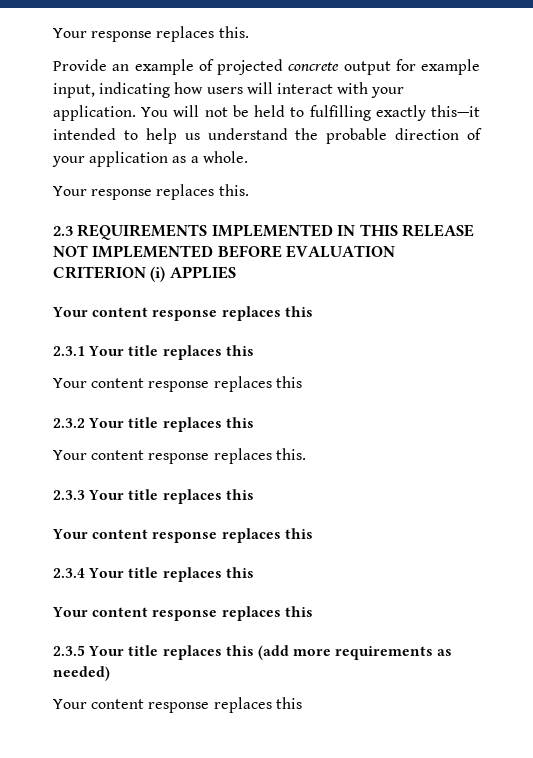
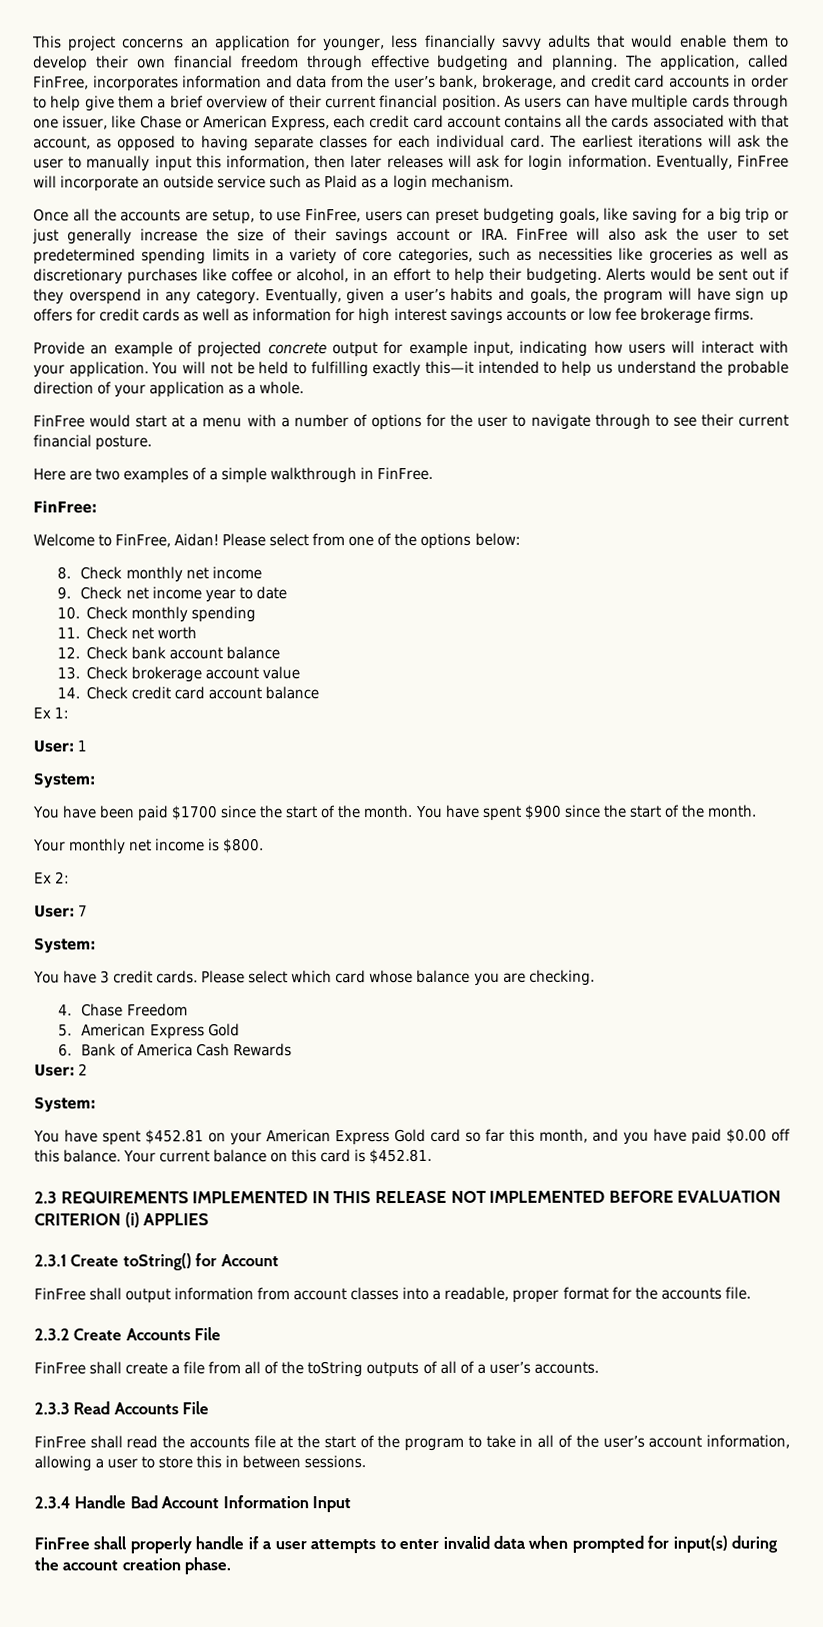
[53,26,249,42] Your response replaces this. -> [32,34,790,52] [33,54,789,72] [33,74,790,92] [33,94,790,112] [33,114,789,132] [33,134,789,152] [33,154,790,172] [33,174,514,192] [33,207,789,225] [32,227,789,245] [33,247,789,265] [33,267,790,285] [33,287,790,305] [33,307,754,325] This project concerns an application for younger, less financially savvy adults that would enable them to develop their own financial freedom through effective budgeting and planning. The application, called FinFree, incorporates information and data from the user’s bank, brokerage, and credit card accounts in order to help give them a brief overview of their current financial position. As users can have multiple cards through one issuer, like Chase or American Express, each credit card account contains all the cards associated with that account, as opposed to having separate classes for each individual card. The earliest iterations will ask the user to manually input this information, then later releases will ask for login information. Eventually, FinFree will incorporate an outside service such as Plaid as a login mechanism. // Once all the accounts are setup, to use FinFree, users can preset budgeting goals, like saving for a big trip or just generally increase the size of their savings account or IRA. FinFree will also ask the user to set predetermined spending limits in a variety of core categories, such as necessities like groceries as well as discretionary purchases like coffee or alcohol, in an effort to help their budgeting. Alerts would be sent out if they overspend in any category. Eventually, given a user’s habits and goals, the program will have sign up offers for credit cards as well as information for high interest savings accounts or low fee brokerage firms.
[53,184,249,200] Your response replaces this. -> [33,413,789,431] [33,434,153,451] [33,466,434,484] [33,500,97,514] [33,532,521,549] [56,566,262,583] [56,586,287,603] [56,606,257,623] [56,626,198,640] [56,646,281,660] [56,666,301,683] [56,686,320,700] [33,707,70,719] [33,740,88,753] [33,772,95,789] [32,804,757,822] [33,838,265,855] [34,871,71,884] [34,905,89,918] [34,937,96,954] [33,969,595,986] [57,1003,188,1017] [57,1023,240,1040] [57,1043,292,1057] [34,1063,89,1077] [34,1096,96,1113] [33,1128,791,1146] [34,1148,433,1165] FinFree would start at a menu with a number of options for the user to navigate through to see their current financial posture. // Here are two examples of a simple walkthrough in FinFree. // FinFree: // Welcome to FinFree, Aidan! Please select from one of the options below: // 8. Check monthly net income // 9. Check net income year to date // 10. Check monthly spending // 11. Check net worth // 12. Check bank account balance // 13. Check brokerage account value // 14. Check credit card account balance // Ex 1: // User: 1 // System: // You have been paid $1700 since the start of the month. You have spent $900 since the start of the month. // Your monthly net income is $800. // Ex 2: // User: 7 // System: // You have 3 credit cards. Please select which card whose balance you are checking. // 4. Chase Freedom // 5. American Express Gold // 6. Bank of America Cash Rewards // User: 2 // System: // You have spent $452.81 on your American Express Gold card so far this month, and you have paid $0.00 off this balance. Your current balance on this card is $452.81.
[52,306,313,321] [53,345,254,360] [53,376,302,392] [53,417,254,432] [53,448,306,464] [53,489,254,504] [52,528,313,543] [53,567,254,582] [52,606,313,621] [53,645,453,660] [53,666,110,681] [53,697,302,713] Your content response replaces this // 2.3.1 Your title replaces this // Your content response replaces this // 2.3.2 Your title replaces this // Your content response replaces this. // 2.3.3 Your title replaces this // Your content response replaces this // 2.3.4 Your title replaces this // Your content response replaces this // 2.3.5 Your title replaces this (add more requirements as needed) // Your content response replaces this -> [34,1253,279,1271] [34,1286,751,1304] [34,1327,222,1341] [34,1360,599,1378] [34,1401,210,1415] [34,1434,790,1452] [34,1455,367,1472] [34,1495,352,1513] [34,1535,779,1554] [34,1557,232,1575] 2.3.1 Create toString() for Account // FinFree shall output information from account classes into a readable, proper format for the accounts file. // 2.3.2 Create Accounts File // FinFree shall create a file from all of the toString outputs of all of a user’s accounts. // 2.3.3 Read Accounts File // FinFree shall read the accounts file at the start of the program to take in all of the user’s account information, allowing a user to store this in between sessions. // 2.3.4 Handle Bad Account Information Input // FinFree shall properly handle if a user attempts to enter invalid data when prompted for input(s) during the account creation phase.

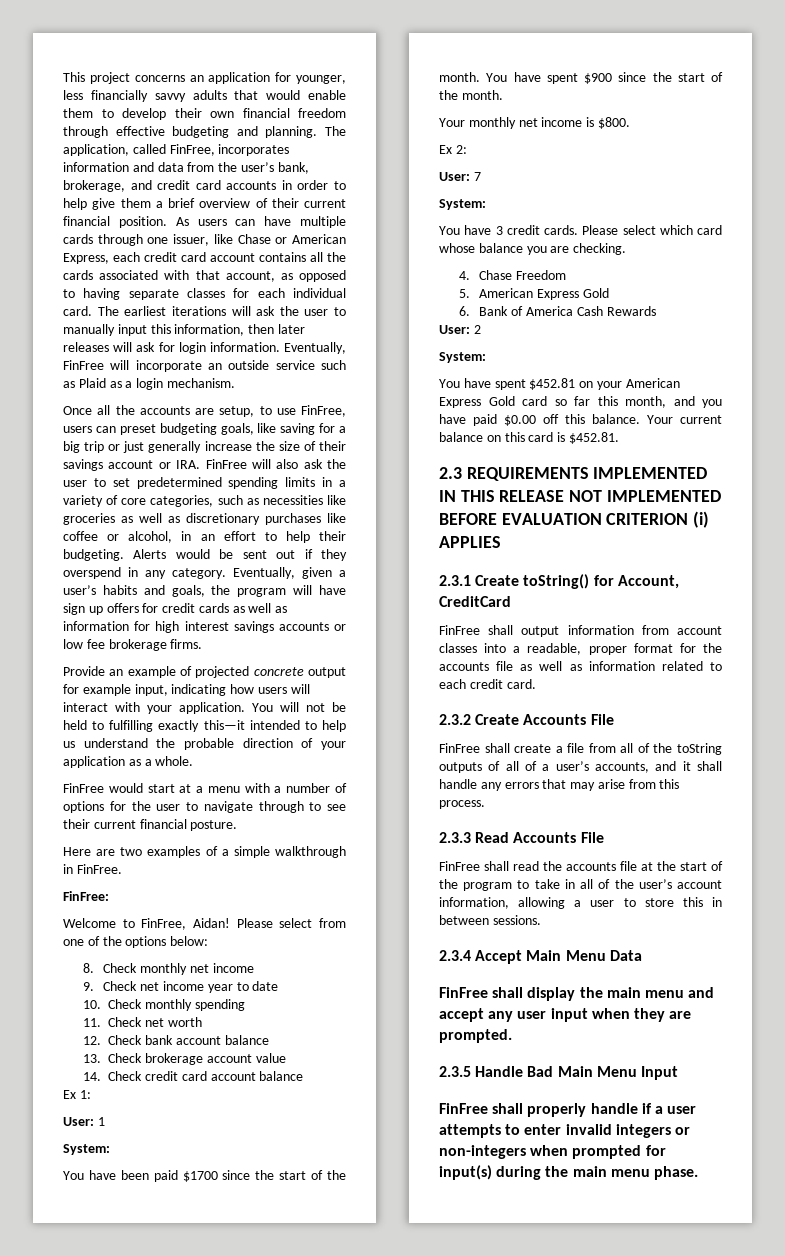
[220,1254,279,1267] Account -> [617,575,679,589] [439,596,511,607] Account, CreditCard
[724,1286,751,1300] file. -> [496,661,722,671] [439,679,536,689] file as well as information related to each credit card.
[533,1361,599,1374] accounts. -> [595,761,722,773] [439,779,680,791] [439,800,485,809] accounts, and it shall handle any errors that may arise from this process.
[74,1495,309,1509] Handle Bad Account Information -> [475,950,642,964] [439,987,715,1001] [439,1008,692,1022] [439,1029,512,1043] [439,1066,637,1077] Accept Main Menu Data // FinFree shall display the main menu and accept any user input when they are prompted. // 2.3.5 Handle Bad Main Menu
[493,1535,527,1549] data -> [615,1124,690,1138] [439,1145,526,1159] integers or non-integers
[62,1558,181,1571] account creation -> [572,1166,650,1177] main menu

